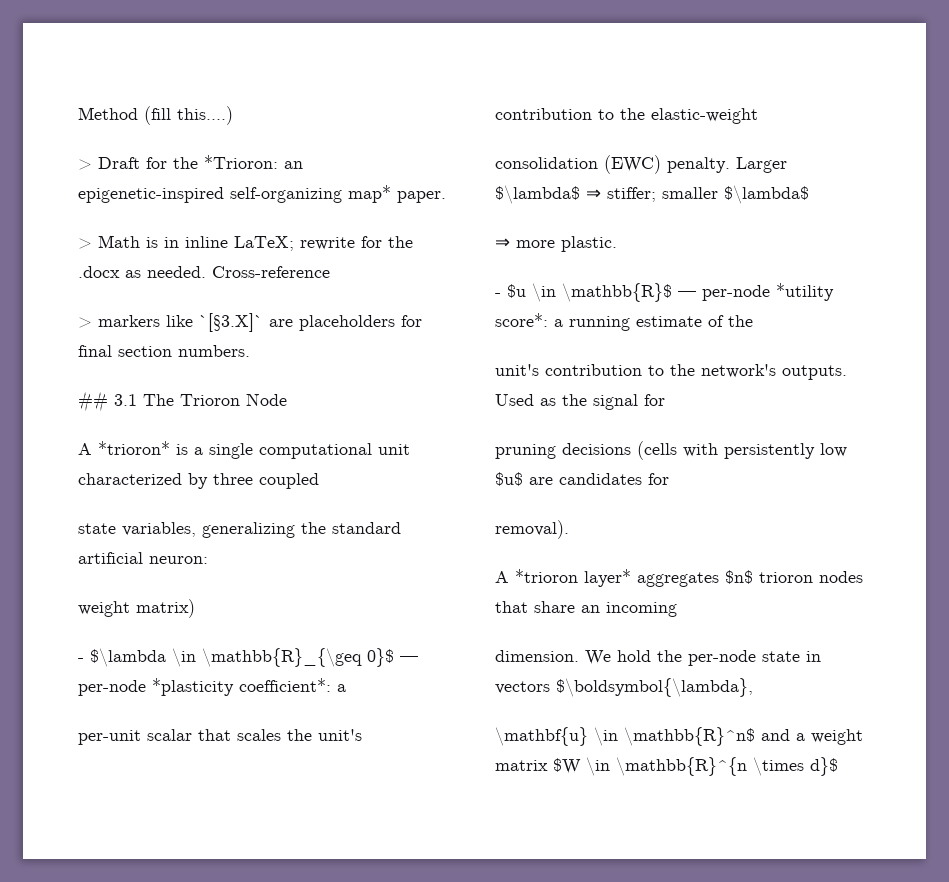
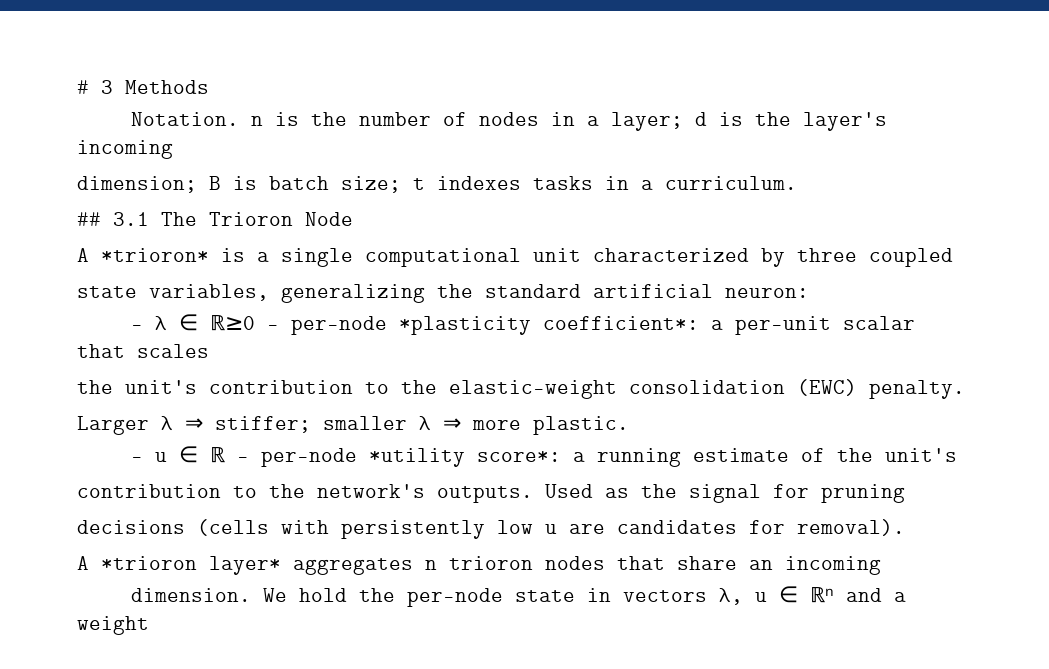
[78,106,233,125] [78,155,303,170] [78,185,446,203] [78,235,413,251] [78,266,330,278] [78,313,422,332] [78,345,250,357] Method (fill this….) // > Draft for the *Trioron: an epigenetic-inspired self-organizing map* paper. // > Math is in inline LaTeX; rewrite for the .docx as needed. Cross-reference // > markers like `[§3.X]` are placeholders for final section numbers. -> [77,80,209,94] [130,112,887,131] [77,140,173,159] [77,176,797,193] # 3 Methods // Notation. n is the number of nodes in a layer; d is the layer's incoming // dimension; B is batch size; t indexes tasks in a curriculum.
[78,599,195,618] [78,648,394,667] // weight matrix) // - $\lambda \in \mathbb{R}_{\geq 0}$ -> [130,314,255,331] // - λ ∈ ℝ≥0
(346, 688) // -> (723, 325) none
(281, 735) none -> (209, 351) //
(758, 116) // -> (617, 389) none
[736,157,787,173] [495,185,580,204] Larger $\lambda$ -> [77,416,173,435] // Larger λ
[724,185,809,204] $\lambda$ // -> [419,416,431,431] λ
[507,283,672,302] $u \in \mathbb{R}$ -> [154,446,226,463] u ∈ ℝ
[495,364,539,376] // unit's -> [884,448,957,462] unit's //
[495,444,556,459] // pruning -> [821,484,905,503] pruning //
[495,472,523,486] $u$ -> [545,524,557,534] u
(669, 479) // -> (785, 527) none
[725,570,753,584] $n$ -> [425,560,437,570] n
[556,678,753,697] [495,727,863,746] [495,757,838,776] $\boldsymbol{\lambda}, // \mathbf{u} \in \mathbb{R}^n$ and a weight matrix $W \in \mathbb{R}^{n \times d}$ -> [718,586,906,605] [77,616,149,635] λ, u ∈ ℝⁿ and a weight

